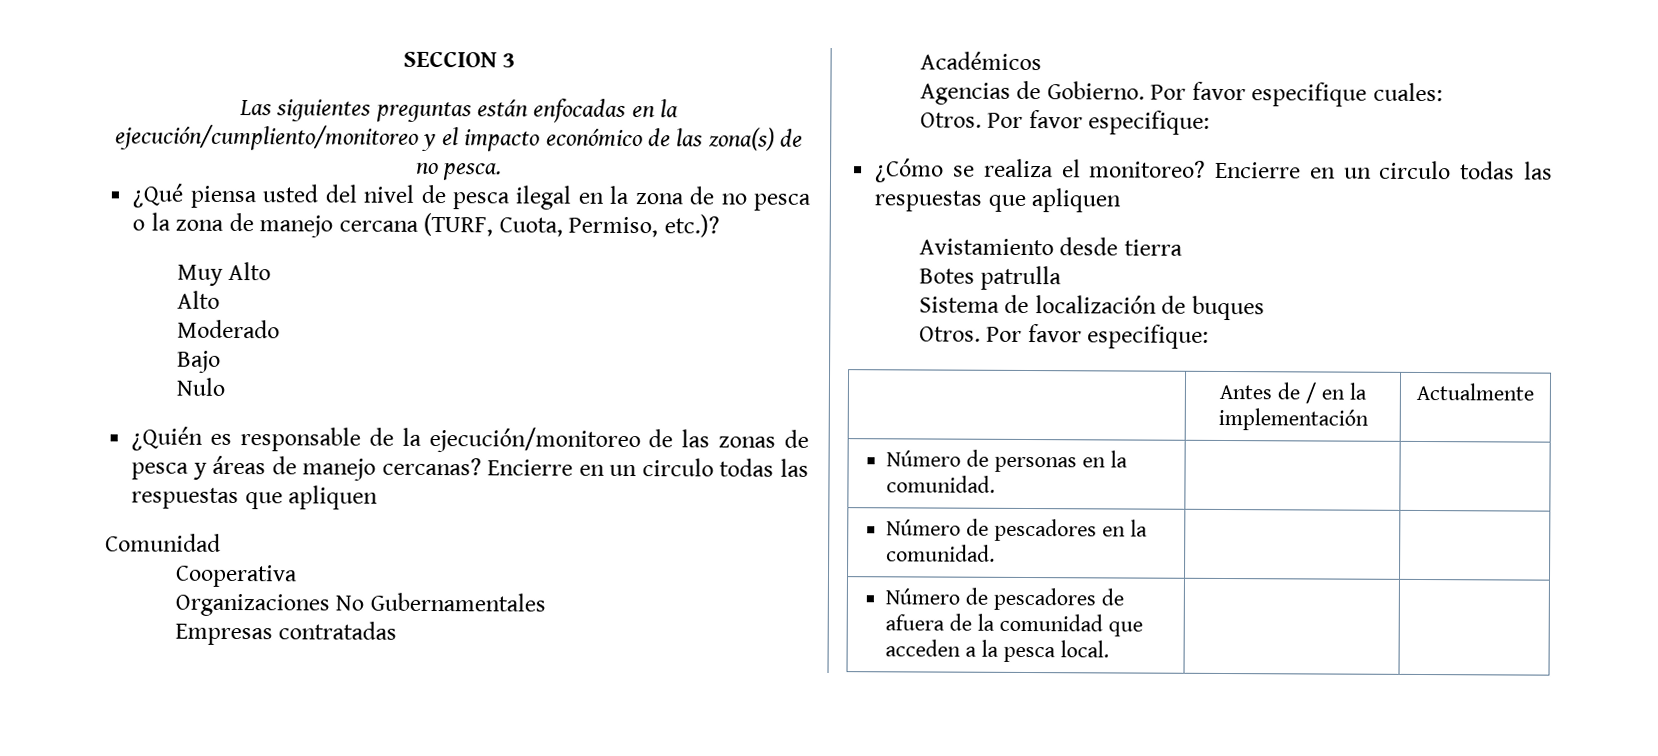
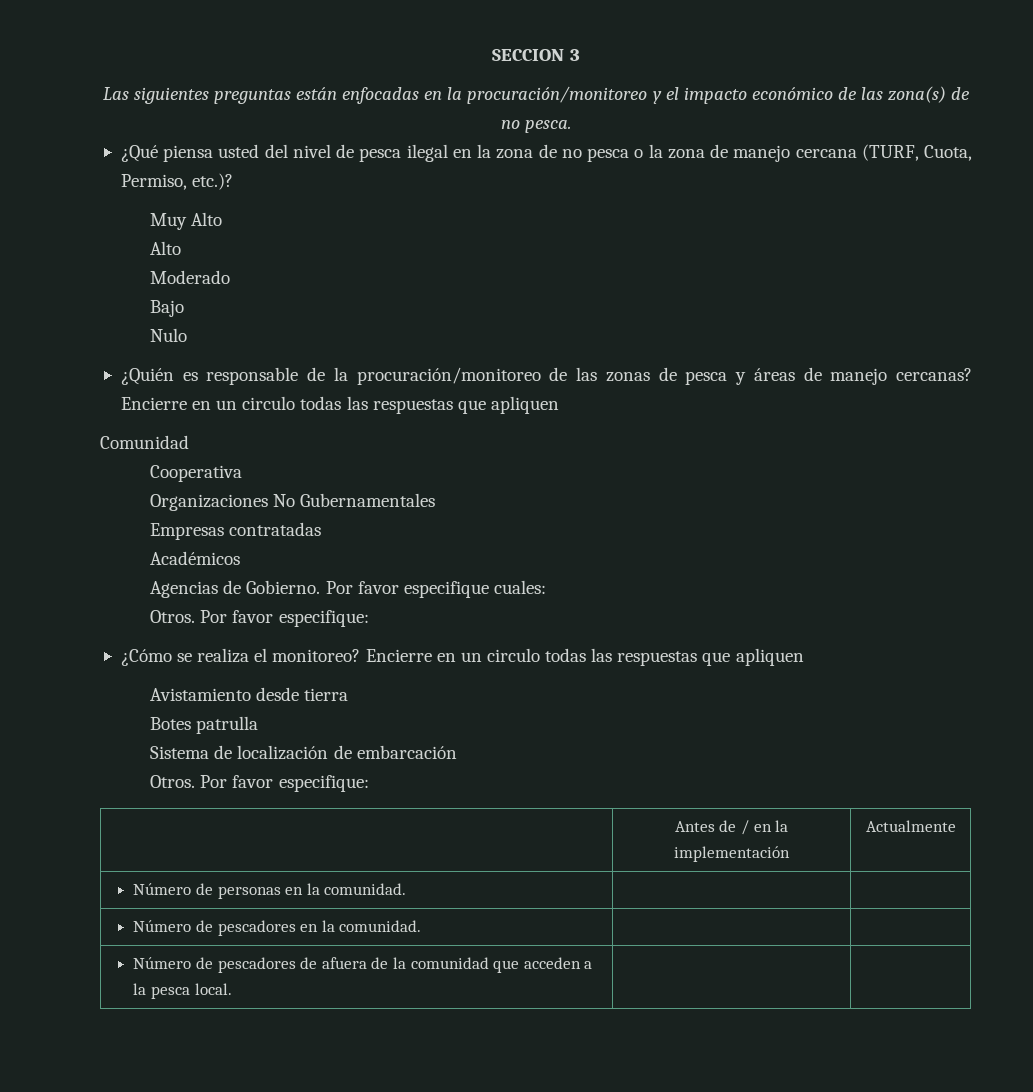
[114,124,419,151] ejecución/cumpliento/monitoreo -> [467,86,648,104] procuración/monitoreo
[428,426,641,454] ejecución/monitoreo -> [356,367,541,385] procuración/monitoreo
[1191,295,1265,321] buques -> [356,745,457,759] embarcación

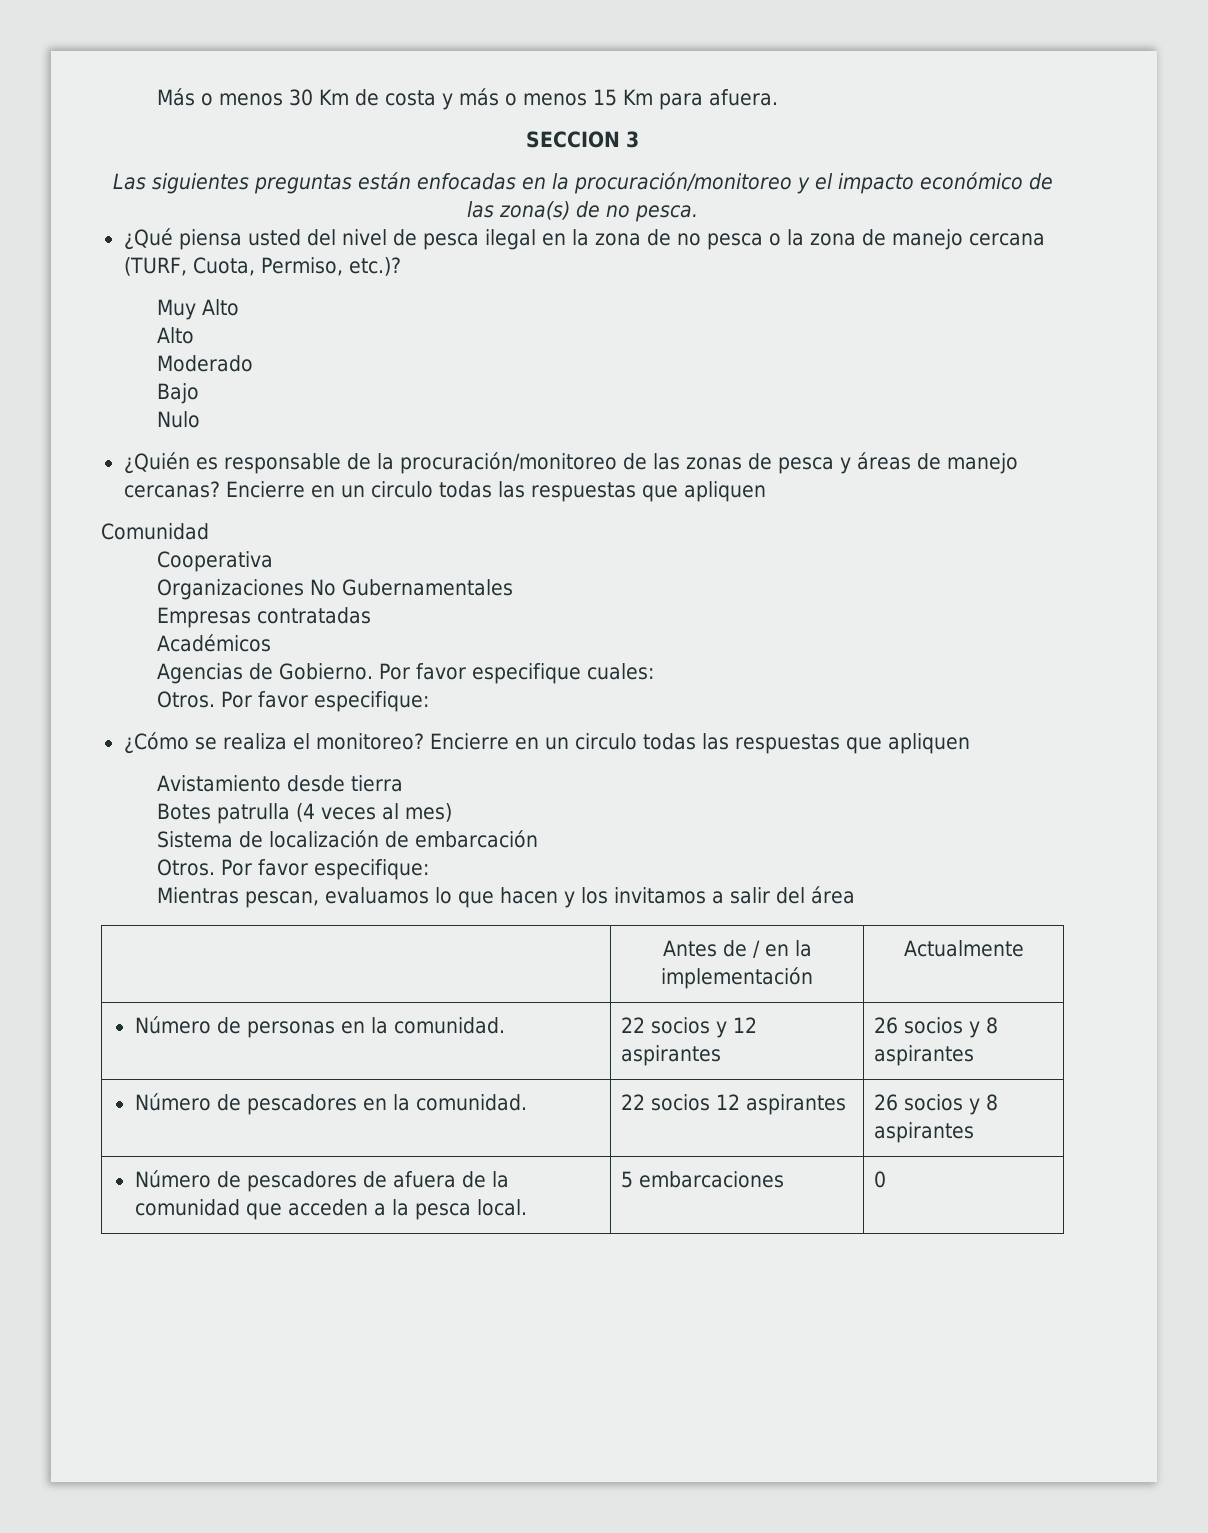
(492, 55) none -> [156,88,778,110] Más o menos 30 Km de costa y más o menos 15 Km para afuera. //
(259, 725) none -> [295,803,452,822] (4 veces al mes)
(369, 783) none -> [156,886,855,908] // Mientras pescan, evaluamos lo que hacen y los invitamos a salir del área
(407, 889) | -> [621,1017,758,1038] [621,1045,722,1066] [874,1017,999,1038] [874,1045,975,1066] 22 socios y 12 aspirantes | 26 socios y 8 aspirantes
(422, 926) | -> [621,1094,847,1115] [874,1094,999,1115] [874,1122,975,1143] 22 socios 12 aspirantes | 26 socios y 8 aspirantes
(232, 989) | -> [621,1171,785,1188] [874,1171,887,1188] 5 embarcaciones | 0

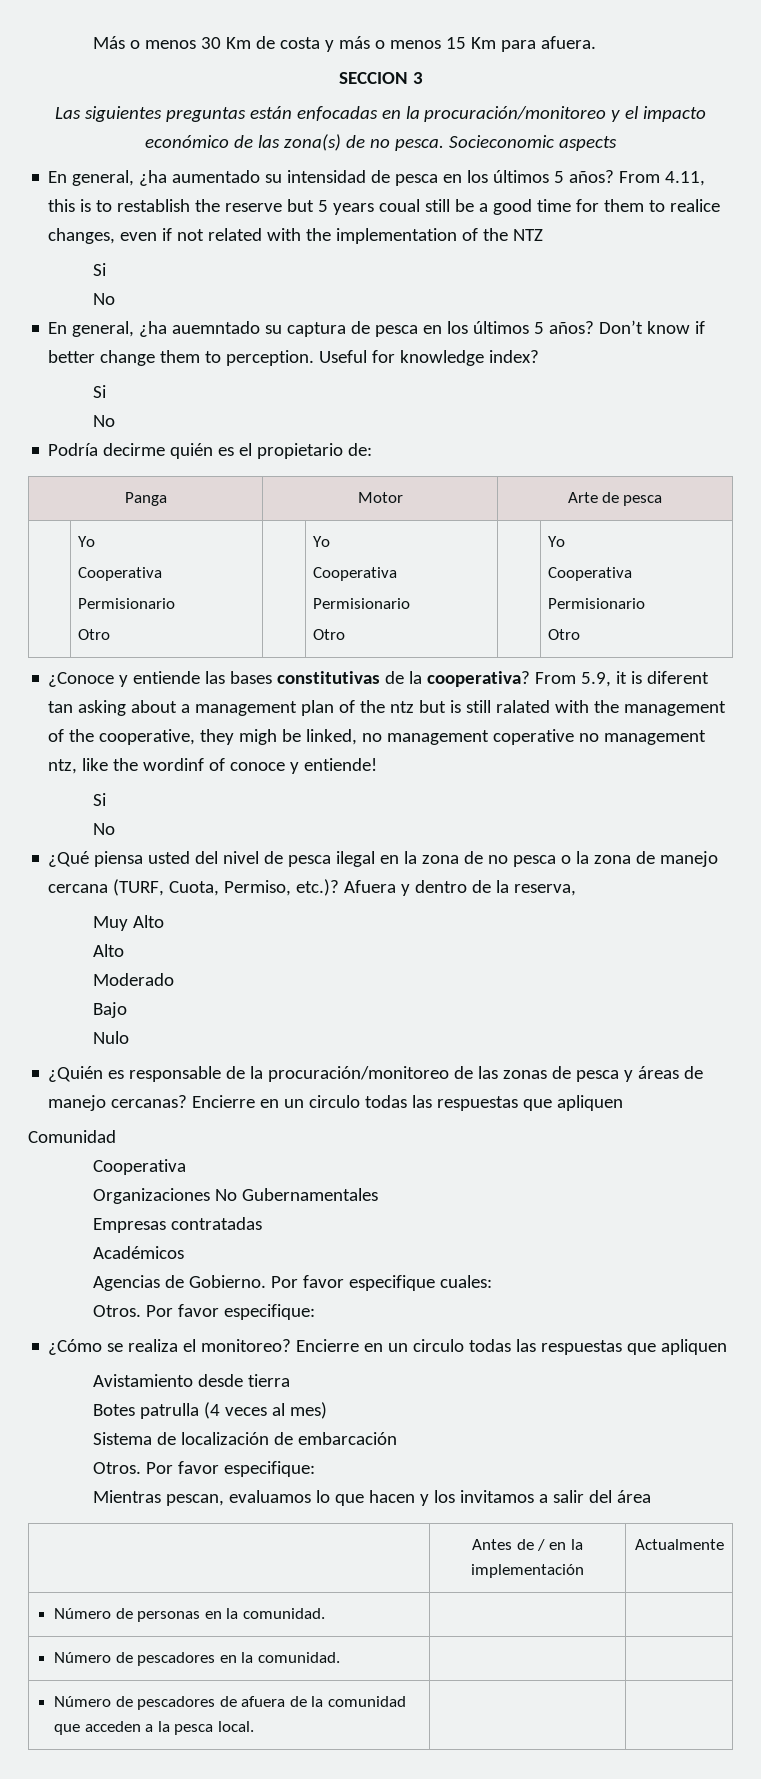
(698, 213) none -> [448,135,617,151] [48,170,706,186] [48,199,721,215] [48,228,544,244] [92,263,106,276] [92,293,115,305] [48,320,706,337] [48,350,540,366] [92,385,106,398] [92,415,115,427] [48,443,373,459] [124,492,167,506] [357,492,403,503] [567,492,663,506] [78,536,96,547] [78,567,163,581] [78,598,176,609] [78,629,111,640] [313,536,331,547] [313,567,398,581] [313,598,411,609] [313,629,346,640] [548,536,566,547] [548,567,633,581] [548,598,646,609] [548,629,581,640] [48,671,710,687] [48,700,727,716] [48,729,707,745] [48,758,378,774] [92,793,106,806] [92,823,115,835] Socieconomic aspects // En general, ¿ha aumentado su intensidad de pesca en los últimos 5 años? From 4.11, this is to restablish the reserve but 5 years coual still be a good time for them to realice changes, even if not related with the implementation of the NTZ // Si // No // En general, ¿ha auemntado su captura de pesca en los últimos 5 años? Don’t know if better change them to perception. Useful for knowledge index? // Si // No // Podría decirme quién es el propietario de: // Panga | Motor | Arte de pesca // | Yo // Cooperativa // Permisionario // Otro | | Yo // Cooperativa // Permisionario // Otro | | Yo // Cooperativa // Permisionario // Otro // ¿Conoce y entiende las bases constitutivas de la cooperativa? From 5.9, it is diferent tan asking about a management plan of the ntz but is still ralated with the management of the cooperative, they migh be linked, no management coperative no management ntz, like the wordinf of conoce y entiende! // Si // No
(401, 266) none -> [344,880,577,896] Afuera y dentro de la reserva,
[621,1017,758,1038] [621,1045,722,1066] [874,1017,999,1038] [874,1045,975,1066] 22 socios y 12 aspirantes | 26 socios y 8 aspirantes -> (325, 1613) |
[621,1094,847,1115] [874,1094,999,1115] [874,1122,975,1143] 22 socios 12 aspirantes | 26 socios y 8 aspirantes -> (340, 1657) |
[621,1171,785,1188] [874,1171,887,1188] 5 embarcaciones | 0 -> (254, 1726) |

